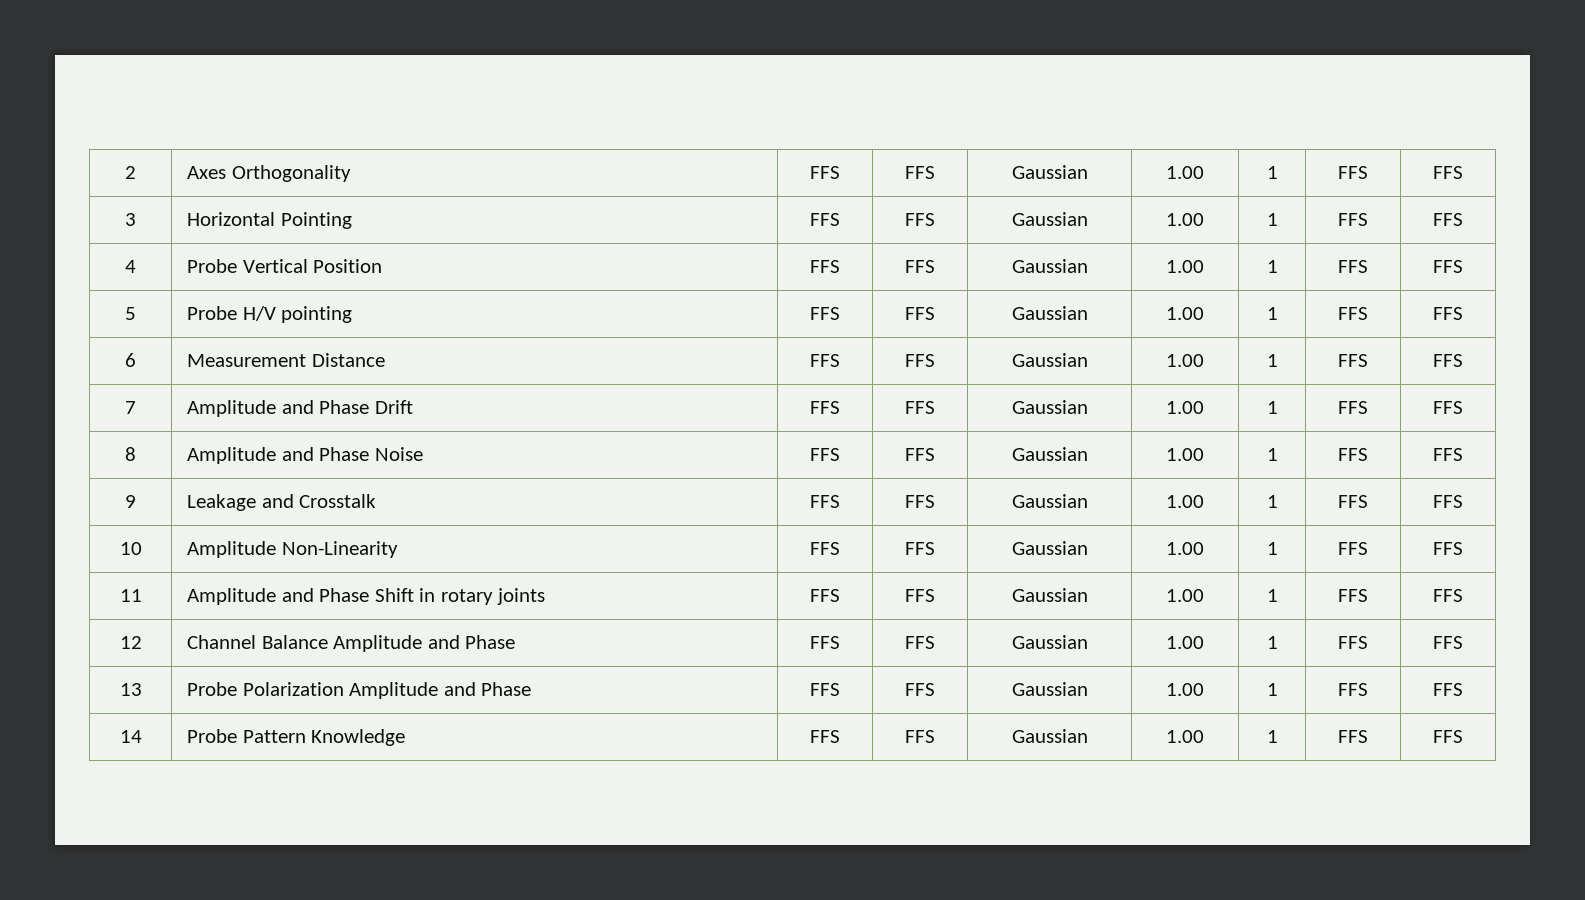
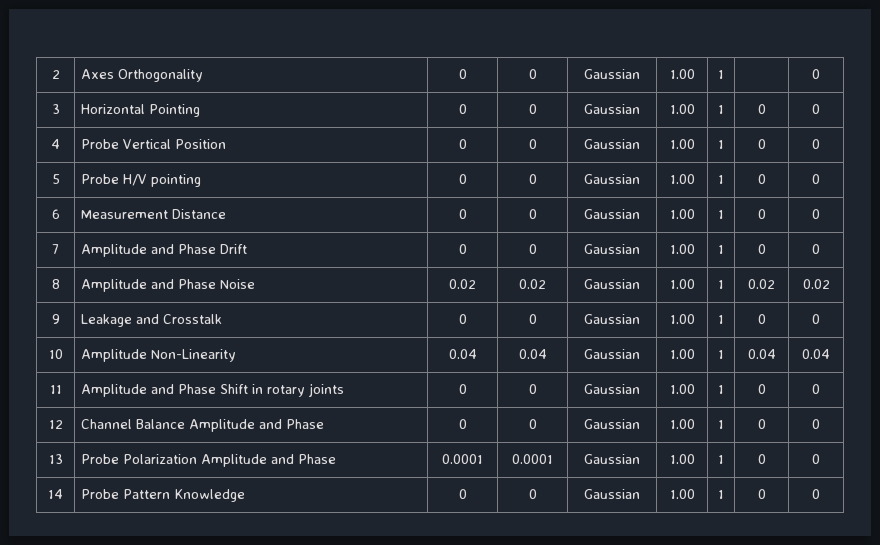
[810,166,840,179] [905,166,935,179] [1011,165,1088,179] [1166,166,1204,179] [1266,166,1278,179] [1338,166,1368,179] [1433,166,1463,179] FFS | FFS | Gaussian | 1.00 | 1 | FFS | FFS -> [458,69,467,79] [528,69,537,79] [584,69,640,79] [669,69,695,79] [718,70,724,79] [812,69,820,79] 0 | 0 | Gaussian | 1.00 | 1 | | 0
[810,213,840,226] [905,213,935,226] [1011,212,1088,226] [1166,213,1204,226] [1266,213,1278,226] [1338,213,1368,226] [1433,213,1463,226] FFS | FFS | Gaussian | 1.00 | 1 | FFS | FFS -> [458,104,467,114] [528,104,537,114] [584,104,640,114] [669,104,695,114] [718,105,724,114] [757,104,766,114] [812,104,820,114] 0 | 0 | Gaussian | 1.00 | 1 | 0 | 0
[810,260,840,273] [905,260,935,273] [1011,259,1088,273] [1166,260,1204,273] [1266,260,1278,273] [1338,260,1368,273] [1433,260,1463,273] FFS | FFS | Gaussian | 1.00 | 1 | FFS | FFS -> [458,139,467,149] [528,139,537,149] [584,139,640,149] [669,139,695,149] [718,140,724,149] [757,139,766,149] [812,139,820,149] 0 | 0 | Gaussian | 1.00 | 1 | 0 | 0
[810,307,840,320] [905,307,935,320] [1011,306,1088,320] [1166,307,1204,320] [1266,307,1278,320] [1338,307,1368,320] [1433,307,1463,320] FFS | FFS | Gaussian | 1.00 | 1 | FFS | FFS -> [458,174,467,184] [528,174,537,184] [584,174,640,184] [669,174,695,184] [718,175,724,184] [757,174,766,184] [812,174,820,184] 0 | 0 | Gaussian | 1.00 | 1 | 0 | 0
[810,354,840,367] [905,354,935,367] [1011,353,1088,367] [1166,354,1204,367] [1266,354,1278,367] [1338,354,1368,367] [1433,354,1463,367] FFS | FFS | Gaussian | 1.00 | 1 | FFS | FFS -> [458,209,467,219] [528,209,537,219] [584,209,640,219] [669,209,695,219] [718,210,724,219] [757,209,766,219] [812,209,820,219] 0 | 0 | Gaussian | 1.00 | 1 | 0 | 0
[810,401,840,414] [905,401,935,414] [1011,400,1088,414] [1166,401,1204,414] [1266,401,1278,414] [1338,401,1368,414] [1433,401,1463,414] FFS | FFS | Gaussian | 1.00 | 1 | FFS | FFS -> [458,244,467,254] [528,244,537,254] [584,244,640,254] [669,244,695,254] [718,245,724,254] [757,244,766,254] [812,244,820,254] 0 | 0 | Gaussian | 1.00 | 1 | 0 | 0
[810,448,840,461] [905,448,935,461] [1011,447,1088,461] [1166,448,1204,461] [1266,448,1278,461] [1338,448,1368,461] [1433,448,1463,461] FFS | FFS | Gaussian | 1.00 | 1 | FFS | FFS -> [449,279,476,289] [519,279,546,289] [584,279,640,289] [669,279,695,289] [718,280,724,289] [748,279,775,289] [802,279,830,289] 0.02 | 0.02 | Gaussian | 1.00 | 1 | 0.02 | 0.02
[810,495,840,508] [905,495,935,508] [1011,494,1088,508] [1166,495,1204,508] [1266,495,1278,508] [1338,495,1368,508] [1433,495,1463,508] FFS | FFS | Gaussian | 1.00 | 1 | FFS | FFS -> [458,314,467,324] [528,314,537,324] [584,314,640,324] [669,314,695,324] [718,315,724,324] [757,314,766,324] [812,314,820,324] 0 | 0 | Gaussian | 1.00 | 1 | 0 | 0
[810,542,840,555] [905,542,935,555] [1011,541,1088,555] [1166,542,1204,555] [1266,542,1278,555] [1338,542,1368,555] [1433,542,1463,555] FFS | FFS | Gaussian | 1.00 | 1 | FFS | FFS -> [448,349,477,359] [518,349,547,359] [584,349,640,359] [669,349,695,359] [718,350,724,359] [747,349,776,359] [802,349,830,359] 0.04 | 0.04 | Gaussian | 1.00 | 1 | 0.04 | 0.04
[810,589,840,602] [905,589,935,602] [1011,588,1088,602] [1166,589,1204,602] [1266,589,1278,602] [1338,589,1368,602] [1433,589,1463,602] FFS | FFS | Gaussian | 1.00 | 1 | FFS | FFS -> [458,384,467,394] [528,384,537,394] [584,384,640,394] [669,384,695,394] [718,385,724,394] [757,384,766,394] [812,384,820,394] 0 | 0 | Gaussian | 1.00 | 1 | 0 | 0
[810,636,840,649] [905,636,935,649] [1011,635,1088,649] [1166,636,1204,649] [1266,636,1278,649] [1338,636,1368,649] [1433,636,1463,649] FFS | FFS | Gaussian | 1.00 | 1 | FFS | FFS -> [458,419,467,429] [528,419,537,429] [584,419,640,429] [669,419,695,429] [718,420,724,429] [757,419,766,429] [812,419,820,429] 0 | 0 | Gaussian | 1.00 | 1 | 0 | 0
[810,683,840,696] [905,683,935,696] [1011,682,1088,696] [1166,683,1204,696] [1266,683,1278,696] [1338,683,1368,696] [1433,683,1463,696] FFS | FFS | Gaussian | 1.00 | 1 | FFS | FFS -> [442,454,483,464] [512,454,553,464] [584,454,640,464] [669,454,695,464] [718,455,724,464] [757,454,766,464] [812,454,820,464] 0.0001 | 0.0001 | Gaussian | 1.00 | 1 | 0 | 0
[810,730,840,743] [905,730,935,743] [1011,729,1088,743] [1166,730,1204,743] [1266,730,1278,743] [1338,730,1368,743] [1433,730,1463,743] FFS | FFS | Gaussian | 1.00 | 1 | FFS | FFS -> [458,489,467,499] [528,489,537,499] [584,489,640,499] [669,489,695,499] [718,490,724,499] [757,489,766,499] [812,489,820,499] 0 | 0 | Gaussian | 1.00 | 1 | 0 | 0

